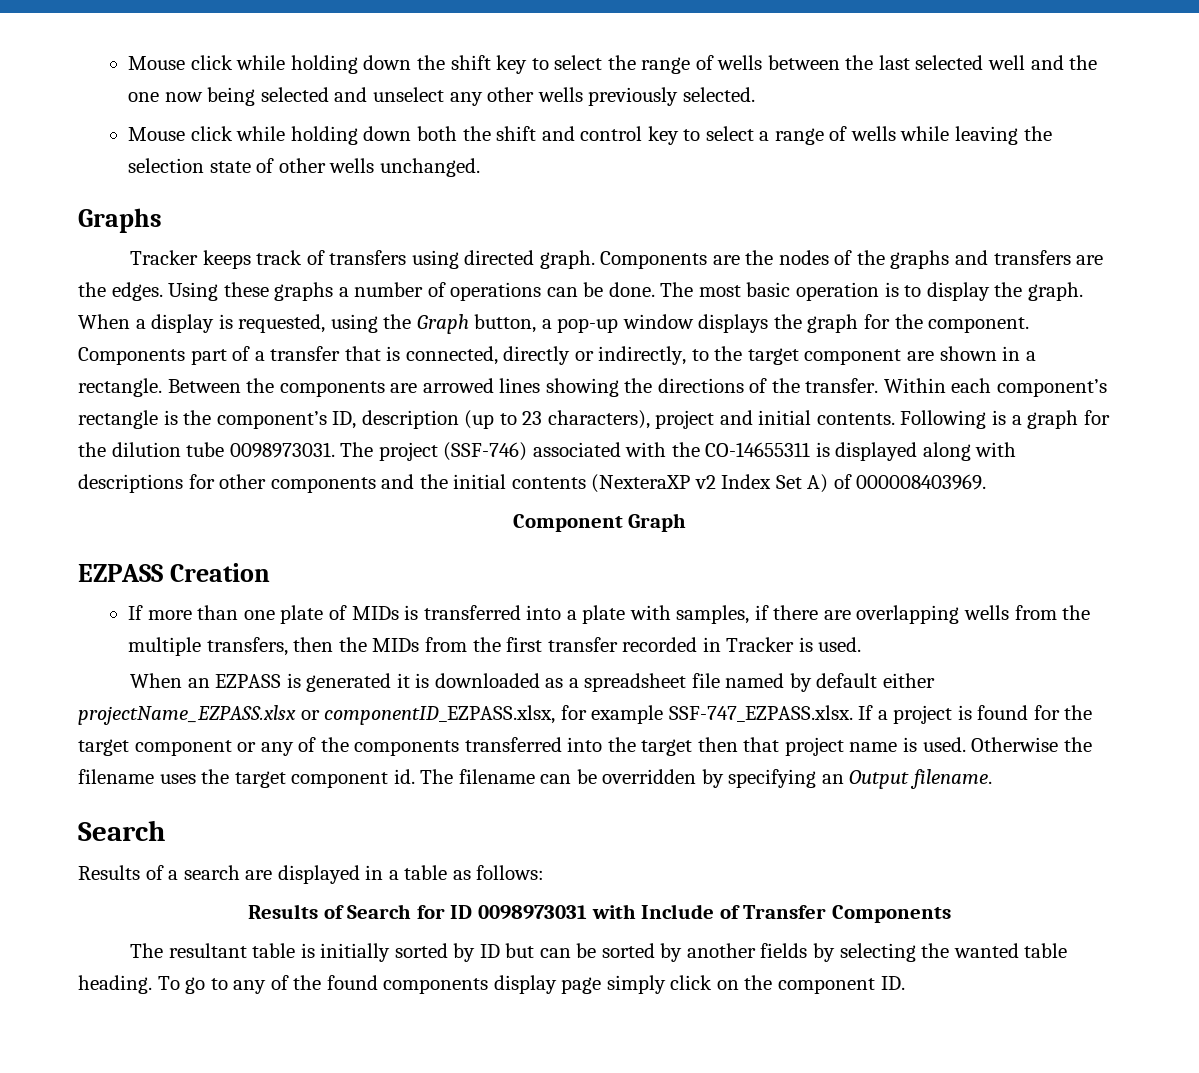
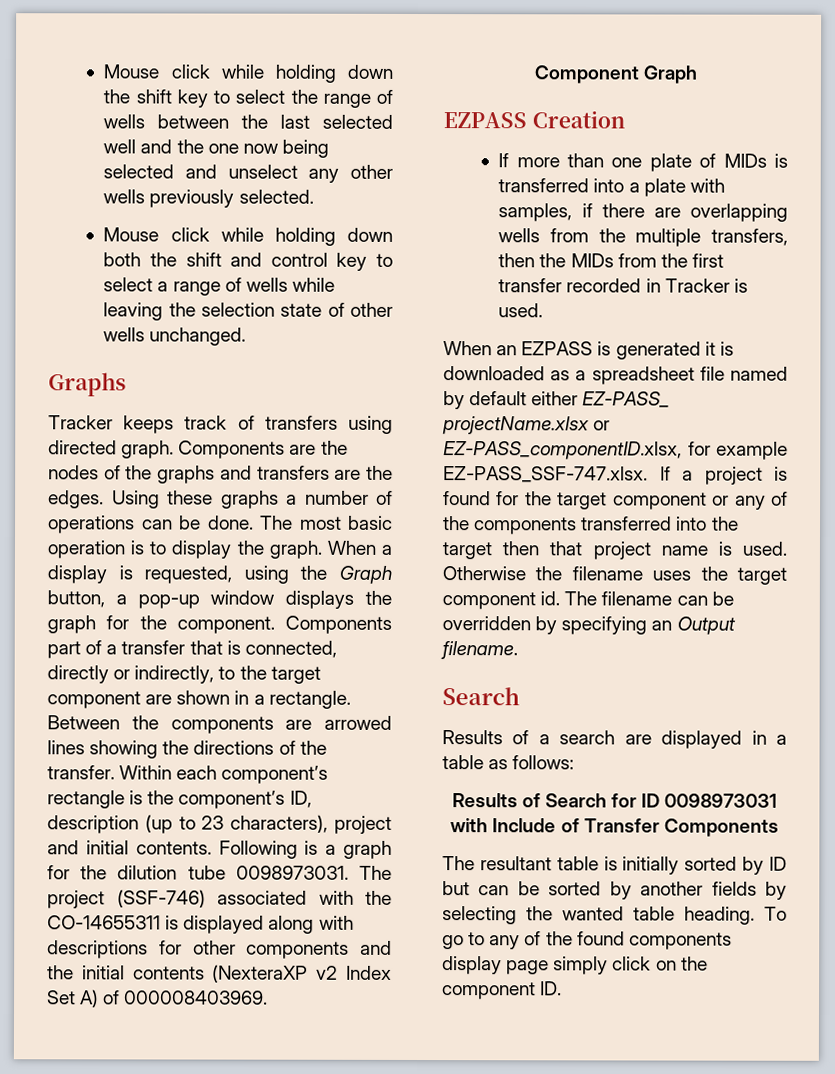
[78,705,556,725] projectName_EZPASS.xlsx or componentID_EZPASS.xlsx, -> [582,391,671,408] [442,416,611,435] [443,441,682,460] EZ-PASS_ projectName.xlsx or EZ-PASS_componentID.xlsx,
[668,705,853,722] SSF-747_EZPASS.xlsx. -> [443,466,648,483] EZ-PASS_SSF-747.xlsx.

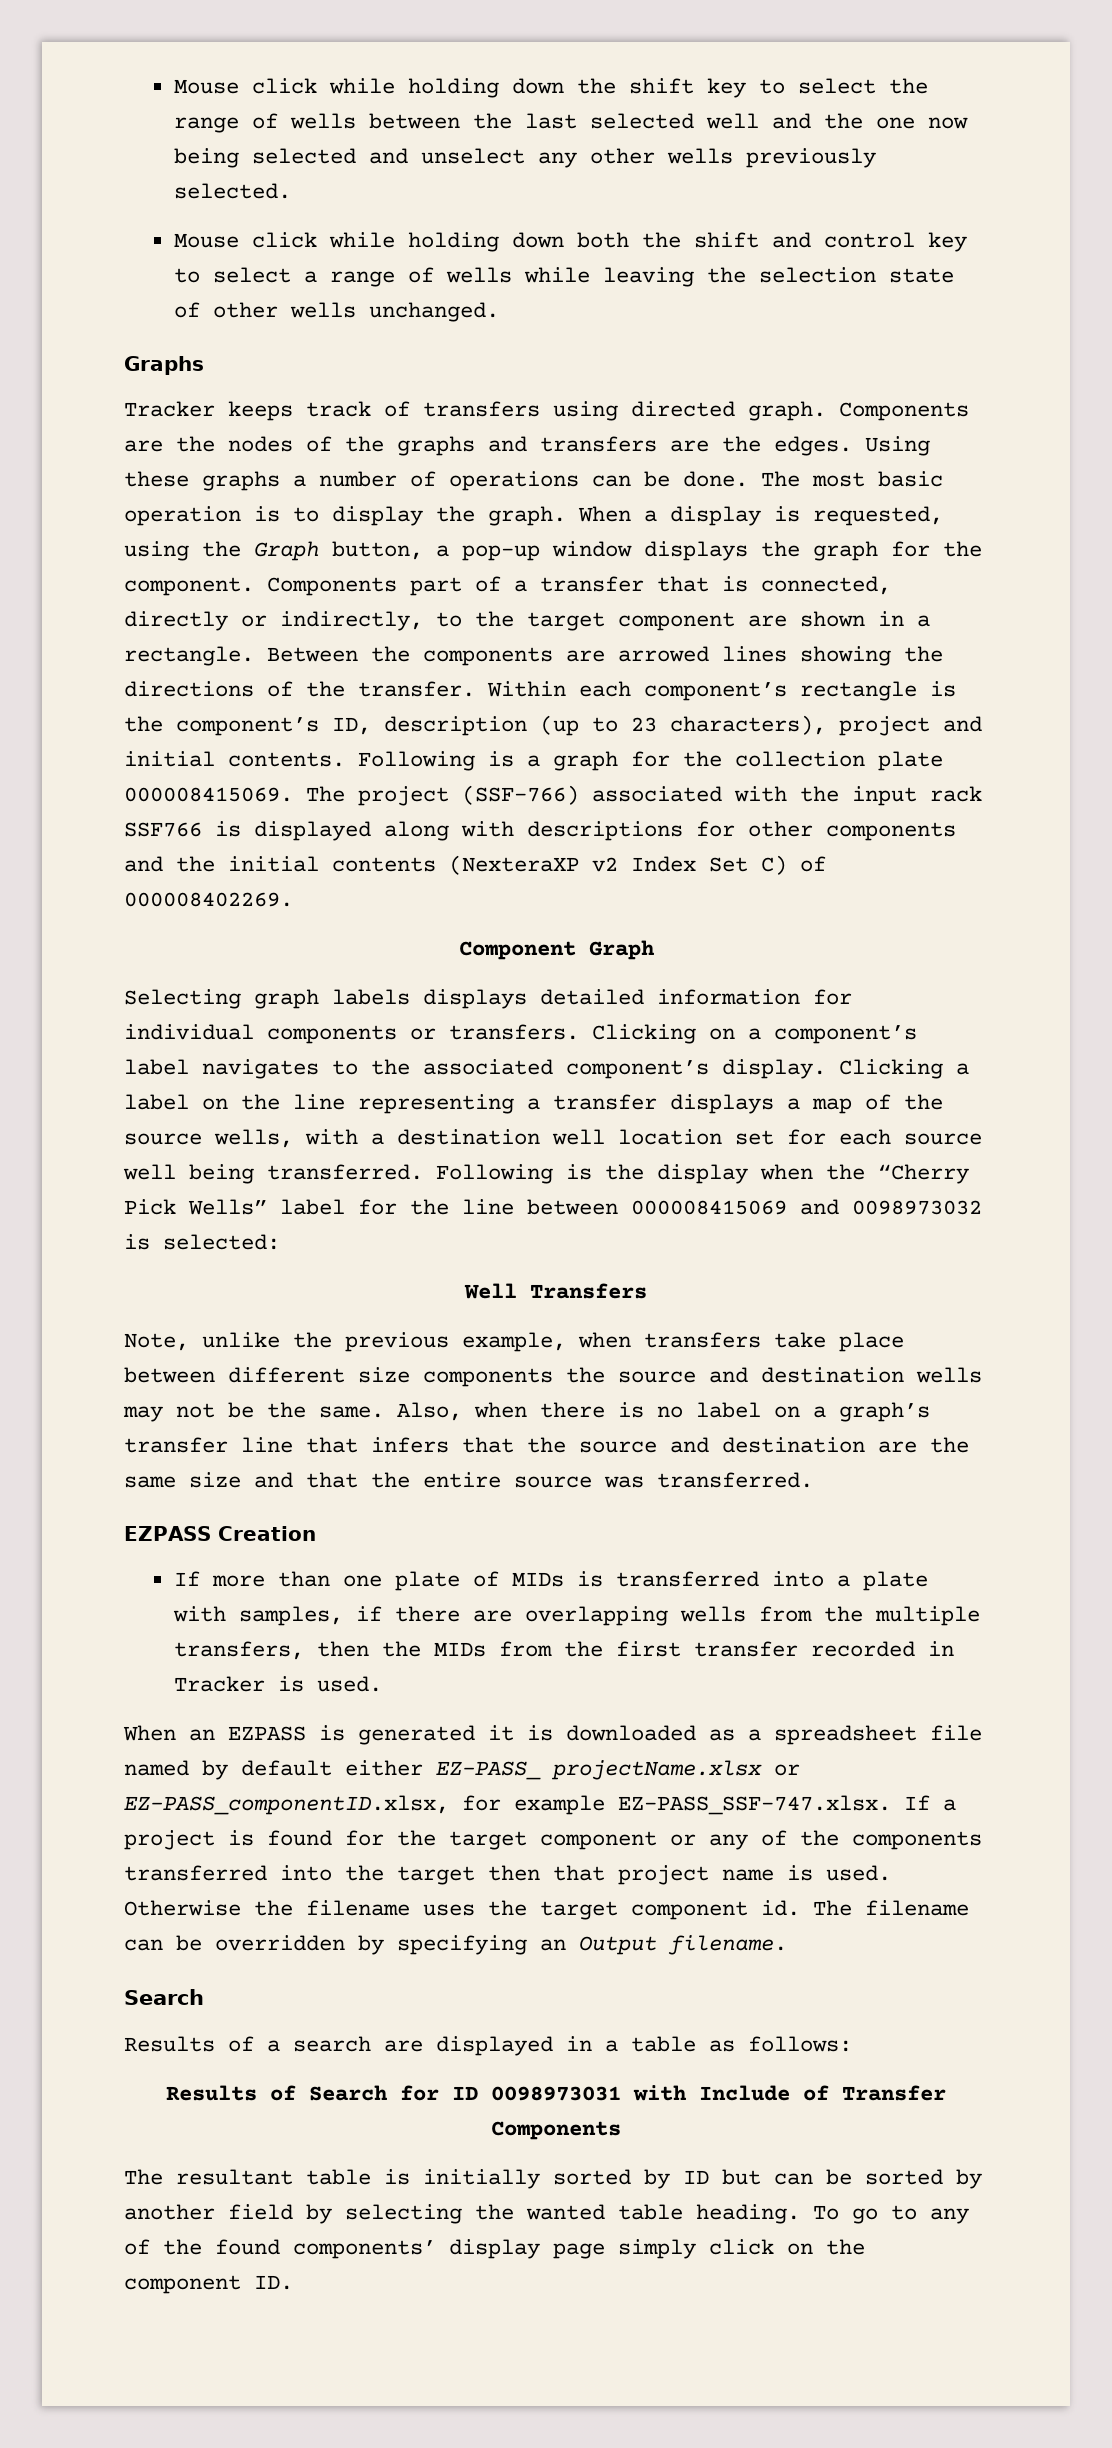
[117,865,349,880] dilution tube 0098973031. -> [735,751,943,771] [124,787,293,802] collection plate 000008415069.
[116,889,206,908] (SSF-746) -> [462,785,579,805] (SSF-766)
[47,915,161,930] CO-14655311 -> [852,786,982,806] [124,822,202,837] input rack SSF766
[80,989,269,1008] A) of 000008403969. -> [761,855,826,875] [124,892,293,907] C) of 000008402269.
(698, 74) none -> [124,989,852,1009] [124,1024,917,1044] [124,1059,969,1079] [124,1094,943,1114] [124,1129,982,1148] [123,1164,969,1184] [124,1199,982,1215] [124,1234,280,1250] [464,1283,647,1299] [124,1332,904,1352] [124,1367,982,1387] [123,1402,930,1422] [124,1437,969,1453] [124,1472,813,1488] // Selecting graph labels displays detailed information for individual components or transfers. Clicking on a component’s label navigates to the associated component’s display. Clicking a label on the line representing a transfer displays a map of the source wells, with a destination well location set for each source well being transferred. Following is the display when the “Cherry Pick Wells” label for the line between 000008415069 and 0098973032 is selected: // Well Transfers // Note, unlike the previous example, when transfers take place between different size components the source and destination wells may not be the same. Also, when there is no label on a graph’s transfer line that infers that the source and destination are the same size and that the entire source was transferred.
[711,881,757,896] fields -> [228,2204,293,2220] field
[628,932,732,950] components -> [293,2240,436,2259] components’

